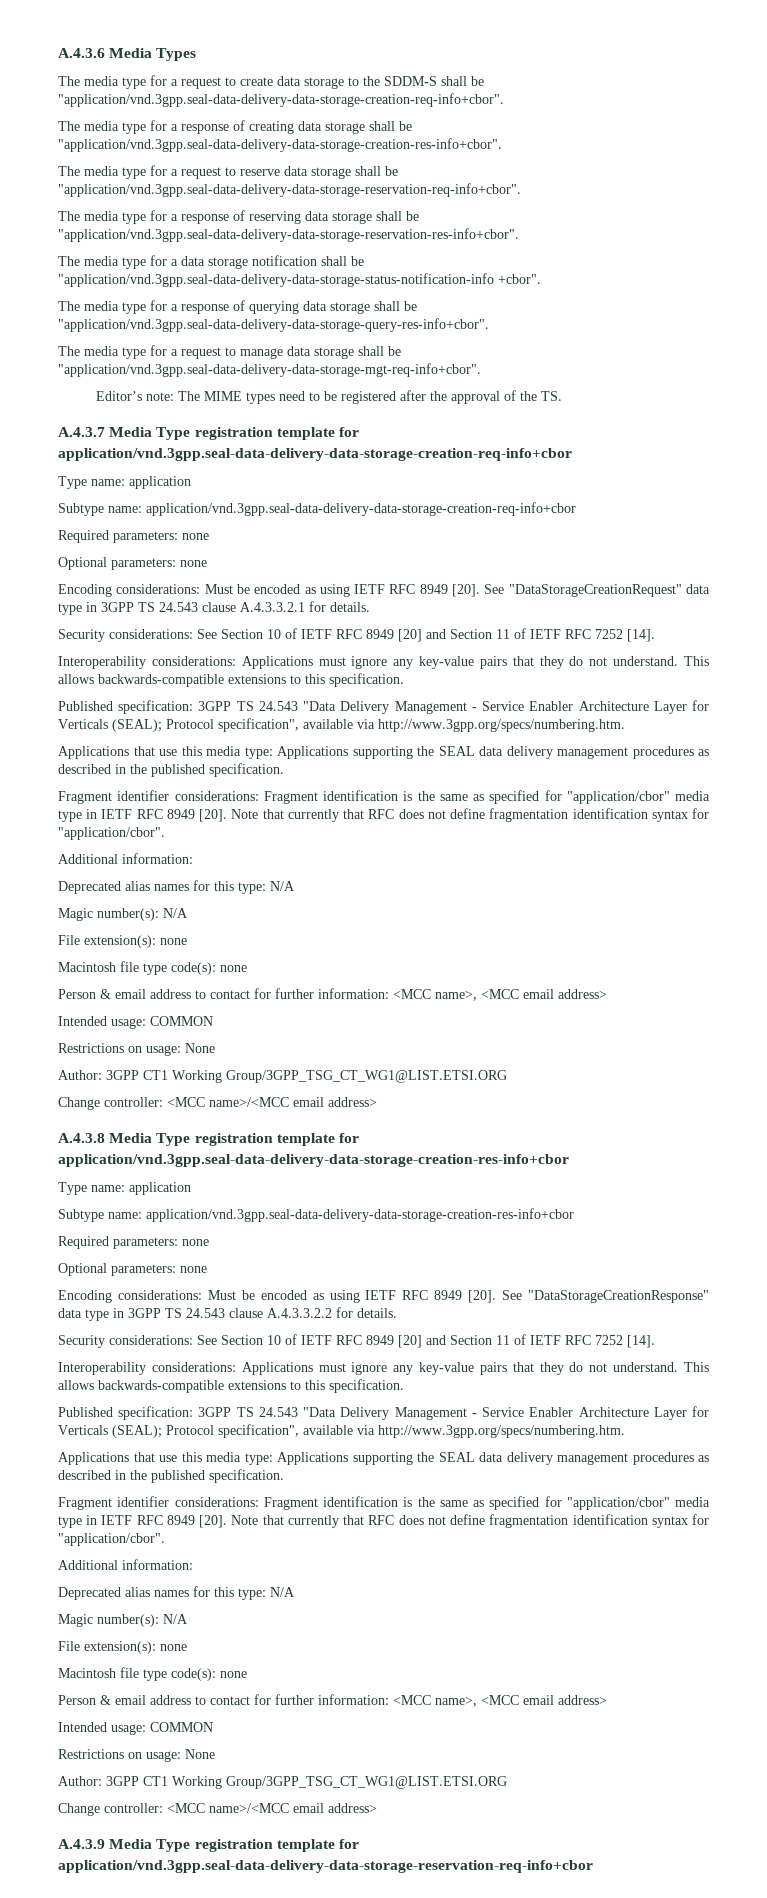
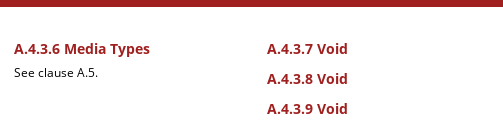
[58,75,484,89] [58,93,504,107] [58,120,412,134] [58,138,502,152] [58,165,398,179] [58,183,521,197] [58,210,419,224] [58,228,519,242] [58,255,364,269] [58,273,541,287] [58,300,417,314] [58,318,489,332] [58,345,401,359] [58,363,481,377] [95,390,562,404] [58,427,359,440] [58,448,572,461] [58,476,191,489] [58,502,576,516] [58,530,209,543] [58,557,207,570] [58,584,711,597] [58,601,370,615] [58,628,655,642] [58,656,709,669] [58,673,404,687] [58,700,710,714] [58,718,625,732] [58,746,709,759] [58,763,284,777] [58,790,710,804] [58,808,710,822] [58,827,165,840] [58,853,193,864] [58,880,295,894] [58,908,188,921] [58,935,187,948] [58,961,247,975] [58,988,607,1001] [58,1016,213,1029] [58,1043,215,1056] [58,1070,507,1083] [58,1097,377,1110] [58,1133,359,1146] [58,1154,569,1167] [58,1182,191,1195] [58,1208,574,1222] [58,1236,209,1249] [58,1263,207,1276] [58,1290,709,1303] [58,1307,397,1321] [58,1334,655,1348] [58,1362,709,1375] [58,1379,404,1393] [58,1406,710,1420] [58,1424,625,1438] [58,1452,709,1465] [58,1469,284,1483] [58,1496,710,1510] [58,1514,710,1528] [58,1533,165,1546] [58,1559,193,1570] [58,1586,295,1600] [58,1614,188,1627] [58,1641,187,1654] [58,1667,247,1681] [58,1694,607,1707] [58,1722,213,1735] [58,1749,215,1762] [58,1776,507,1789] [58,1803,377,1816] [58,1839,359,1852] [58,1860,593,1873] The media type for a request to create data storage to the SDDM-S shall be "application/vnd.3gpp.seal-data-delivery-data-storage-creation-req-info+cbor". // The media type for a response of creating data storage shall be "application/vnd.3gpp.seal-data-delivery-data-storage-creation-res-info+cbor". // The media type for a request to reserve data storage shall be "application/vnd.3gpp.seal-data-delivery-data-storage-reservation-req-info+cbor". // The media type for a response of reserving data storage shall be "application/vnd.3gpp.seal-data-delivery-data-storage-reservation-res-info+cbor". // The media type for a data storage notification shall be "application/vnd.3gpp.seal-data-delivery-data-storage-status-notification-info +cbor". // The media type for a response of querying data storage shall be "application/vnd.3gpp.seal-data-delivery-data-storage-query-res-info+cbor". // The media type for a request to manage data storage shall be "application/vnd.3gpp.seal-data-delivery-data-storage-mgt-req-info+cbor". // Editor’s note: The MIME types need to be registered after the approval of the TS. // A.4.3.7 Media Type registration template for application/vnd.3gpp.seal-data-delivery-data-storage-creation-req-info+cbor // Type name: application // Subtype name: application/vnd.3gpp.seal-data-delivery-data-storage-creation-req-info+cbor // Required parameters: none // Optional parameters: none // Encoding considerations: Must be encoded as using IETF RFC 8949 [20]. See "DataStorageCreationRequest" data type in 3GPP TS 24.543 clause A.4.3.3.2.1 for details. // Security considerations: See Section 10 of IETF RFC 8949 [20] and Section 11 of IETF RFC 7252 [14]. // Interoperability considerations: Applications must ignore any key-value pairs that they do not understand. This allows backwards-compatible extensions to this specification. // Published specification: 3GPP TS 24.543 "Data Delivery Management - Service Enabler Architecture Layer for Verticals (SEAL); Protocol specification", available via http://www.3gpp.org/specs/numbering.htm. // Applications that use this media type: Applications supporting the SEAL data delivery management procedures as described in the published specification. // Fragment identifier considerations: Fragment identification is the same as specified for "application/cbor" media type in IETF RFC 8949 [20]. Note that currently that RFC does not define fragmentation identification syntax for "application/cbor". // Additional information: // Deprecated alias names for this type: N/A // Magic number(s): N/A // File extension(s): none // Macintosh file type code(s): none // Person & email address to contact for further information: <MCC name>, <MCC email address> // Intended usage: COMMON // Restrictions on usage: None // Author: 3GPP CT1 Working Group/3GPP_TSG_CT_WG1@LIST.ETSI.ORG // Change controller: <MCC name>/<MCC email address> // A.4.3.8 Media Type registration template for application/vnd.3gpp.seal-data-delivery-data-storage-creation-res-info+cbor // Type name: application // Subtype name: application/vnd.3gpp.seal-data-delivery-data-storage-creation-res-info+cbor // Required parameters: none // Optional parameters: none // Encoding considerations: Must be encoded as using IETF RFC 8949 [20]. See "DataStorageCreationResponse" data type in 3GPP TS 24.543 clause A.4.3.3.2.2 for details. // Security considerations: See Section 10 of IETF RFC 8949 [20] and Section 11 of IETF RFC 7252 [14]. // Interoperability considerations: Applications must ignore any key-value pairs that they do not understand. This allows backwards-compatible extensions to this specification. // Published specification: 3GPP TS 24.543 "Data Delivery Management - Service Enabler Architecture Layer for Verticals (SEAL); Protocol specification", available via http://www.3gpp.org/specs/numbering.htm. // Applications that use this media type: Applications supporting the SEAL data delivery management procedures as described in the published specification. // Fragment identifier considerations: Fragment identification is the same as specified for "application/cbor" media type in IETF RFC 8949 [20]. Note that currently that RFC does not define fragmentation identification syntax for "application/cbor". // Additional information: // Deprecated alias names for this type: N/A // Magic number(s): N/A // File extension(s): none // Macintosh file type code(s): none // Person & email address to contact for further information: <MCC name>, <MCC email address> // Intended usage: COMMON // Restrictions on usage: None // Author: 3GPP CT1 Working Group/3GPP_TSG_CT_WG1@LIST.ETSI.ORG // Change controller: <MCC name>/<MCC email address> // A.4.3.9 Media Type registration template for application/vnd.3gpp.seal-data-delivery-data-storage-reservation-req-info+cbor -> [14,68,99,77] [267,43,348,54] [267,73,348,84] [267,103,348,114] See clause A.5. // A.4.3.7 Void // A.4.3.8 Void // A.4.3.9 Void

